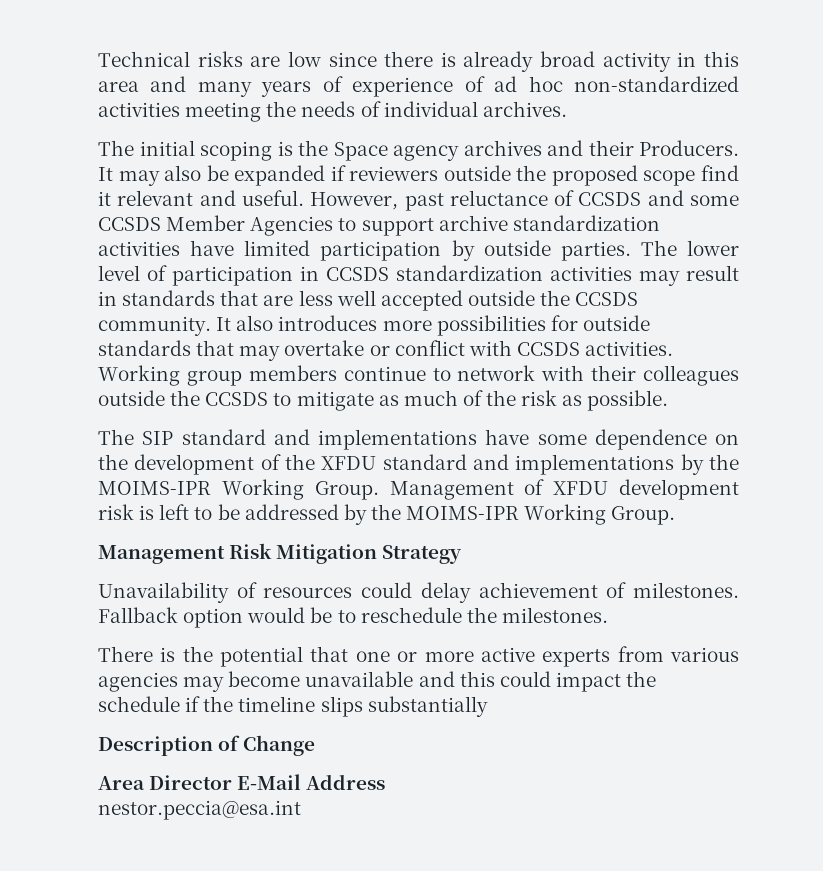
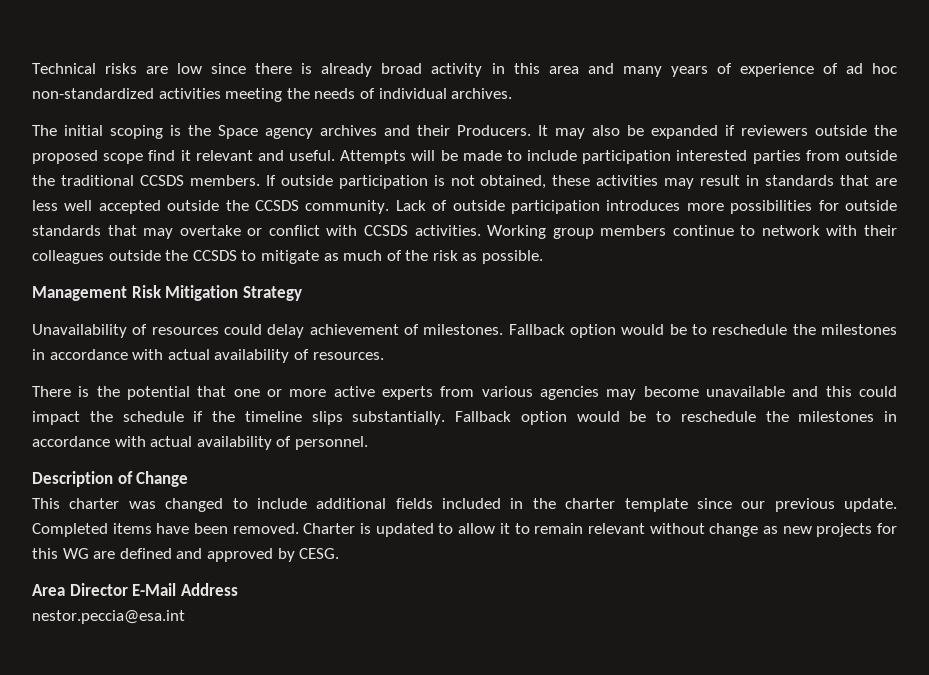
[310,190,739,211] [98,215,660,236] [98,240,739,261] [98,265,543,286] However, past reluctance of CCSDS and some CCSDS Member Agencies to support archive standardization activities have limited participation by outside parties. The lower level of participation in CCSDS standardization -> [340,150,897,164] [32,175,591,189] Attempts will be made to include participation interested parties from outside the traditional CCSDS members. If outside participation is not obtained, these
[216,315,274,331] It also -> [395,200,600,214] Lack of outside participation
[98,429,739,450] [98,454,739,475] [98,479,739,500] [98,504,676,525] // The SIP standard and implementations have some dependence on the development of the XFDU standard and implementations by the MOIMS-IPR Working Group. Management of XFDU development risk is left to be addressed by the MOIMS-IPR Working Group. -> (544, 257) none
[501,607,608,623] milestones. -> [821,324,898,335] [32,349,384,363] milestones in accordance with actual availability of resources.
[367,696,488,717] [98,735,316,756] substantially // Description of Change -> [352,411,897,425] [32,436,368,450] [32,471,189,487] [32,498,897,512] [32,523,898,537] [32,548,340,562] substantially. Fallback option would be to reschedule the milestones in accordance with actual availability of personnel. // Description of Change // This charter was changed to include additional fields included in the charter template since our previous update. Completed items have been removed. Charter is updated to allow it to remain relevant without change as new projects for this WG are defined and approved by CESG.

